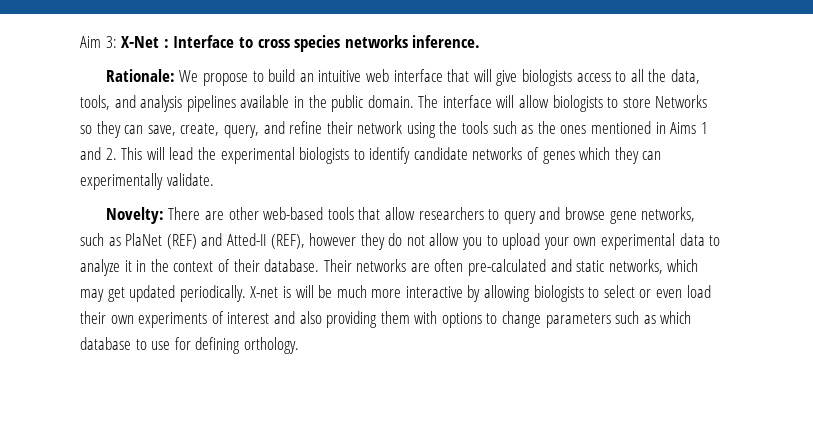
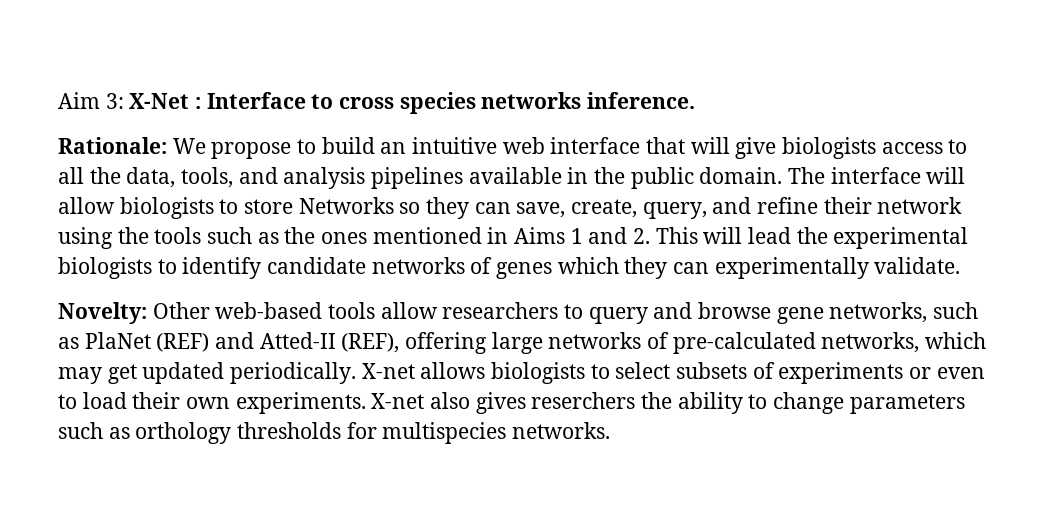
[168,207,259,220] There are other -> [152,302,210,319] Other
[358,207,381,220] that -> (376, 310) none
[309,233,721,250] [80,259,605,276] however they do not allow you to upload your own experimental data to analyze it in the context of their database. Their networks are often pre-calculated and static -> [405,332,816,354] offering large networks of pre-calculated
[282,285,635,302] is will be much more interactive by allowing biologists to select -> [420,362,904,384] allows biologists to select subsets of experiments
(683, 293) none -> [58,394,77,409] to
[138,311,482,328] experiments of interest and also providing them with options -> [235,392,743,414] experiments. X-net also gives reserchers the ability
[660,311,692,324] [80,337,299,354] which database to use for defining orthology. -> [135,422,611,444] orthology thresholds for multispecies networks.

